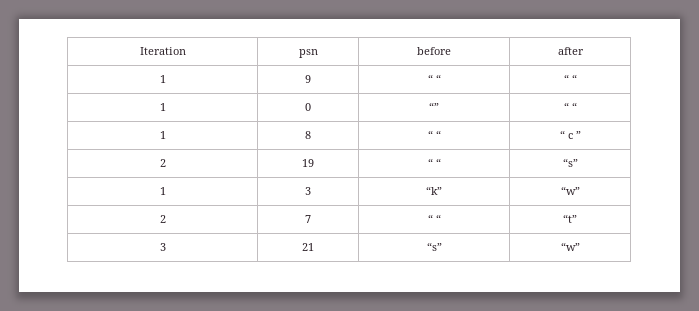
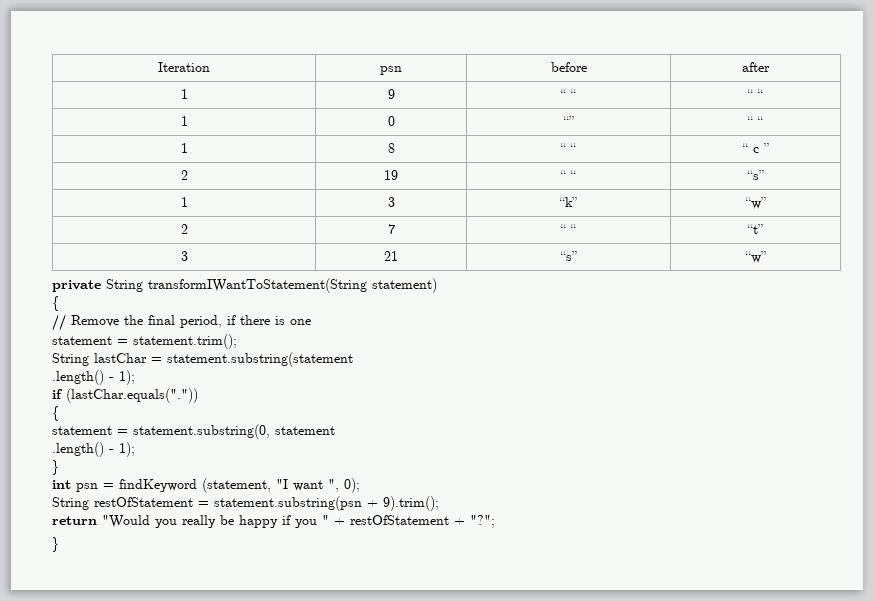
(580, 246) none -> [52,278,437,293] [52,296,59,311] [52,314,311,331] [52,334,237,349] [52,352,353,367] [52,370,135,385] [52,388,198,403] [52,406,59,421] [52,424,335,439] [52,442,135,457] [52,460,59,475] [52,478,360,493] [52,496,439,511] [52,515,495,528] [52,537,59,552] // private String transformIWantToStatement(String statement) // { // // Remove the final period, if there is one // statement = statement.trim(); // String lastChar = statement.substring(statement // .length() - 1); // if (lastChar.equals(".")) // { // statement = statement.substring(0, statement // .length() - 1); // } // int psn = findKeyword (statement, "I want ", 0); // String restOfStatement = statement.substring(psn + 9).trim(); // return "Would you really be happy if you " + restOfStatement + "?"; // }

